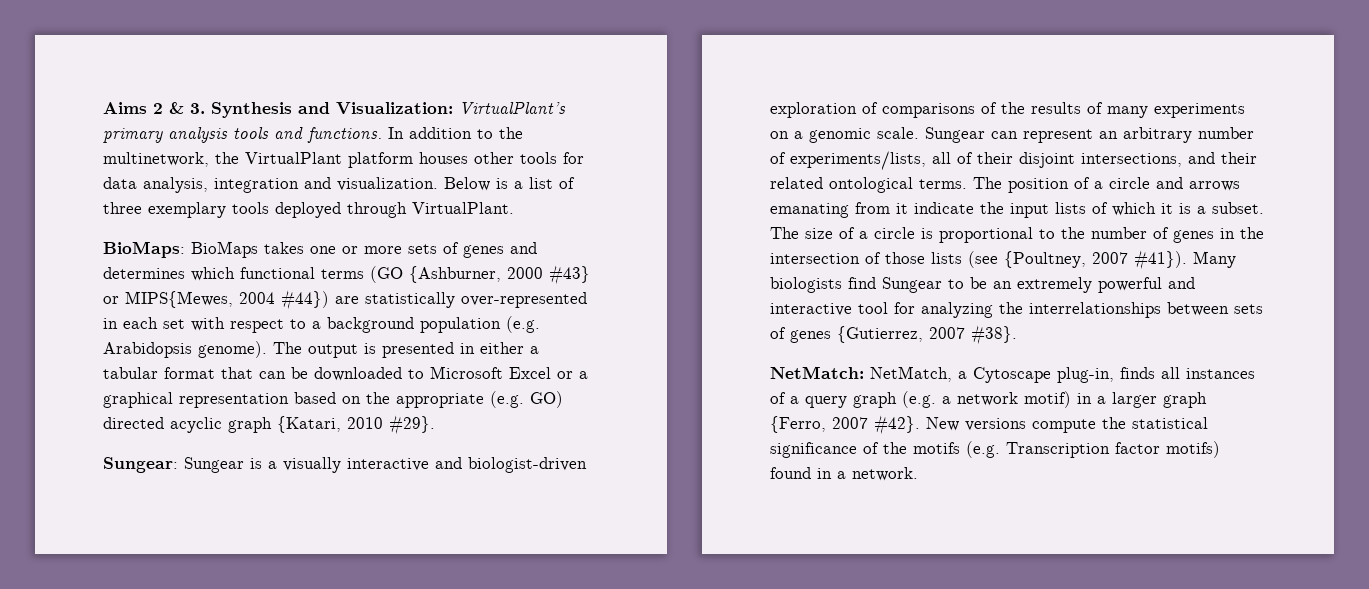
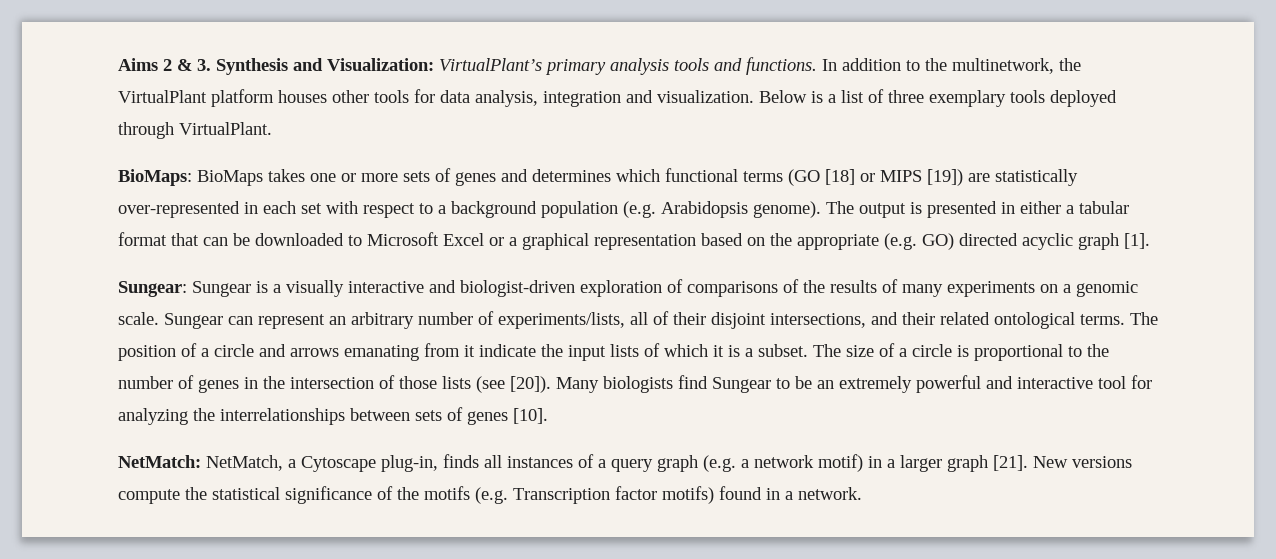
[409,265,590,285] [103,290,329,310] {Ashburner, 2000 #43} or MIPS{Mewes, 2004 #44}) -> [825,169,963,186] [18] or MIPS [19])
[277,415,435,435] {Katari, 2010 #29}. -> [1124,233,1150,249] [1].
[1004,250,1187,270] {Poultney, 2007 #41}). -> [510,376,551,393] [20]).
[837,325,1017,345] {Gutierrez, 2007 #38}. -> [513,408,548,424] [10].
[770,415,920,435] {Ferro, 2007 #42}. -> [993,455,1028,471] [21].

